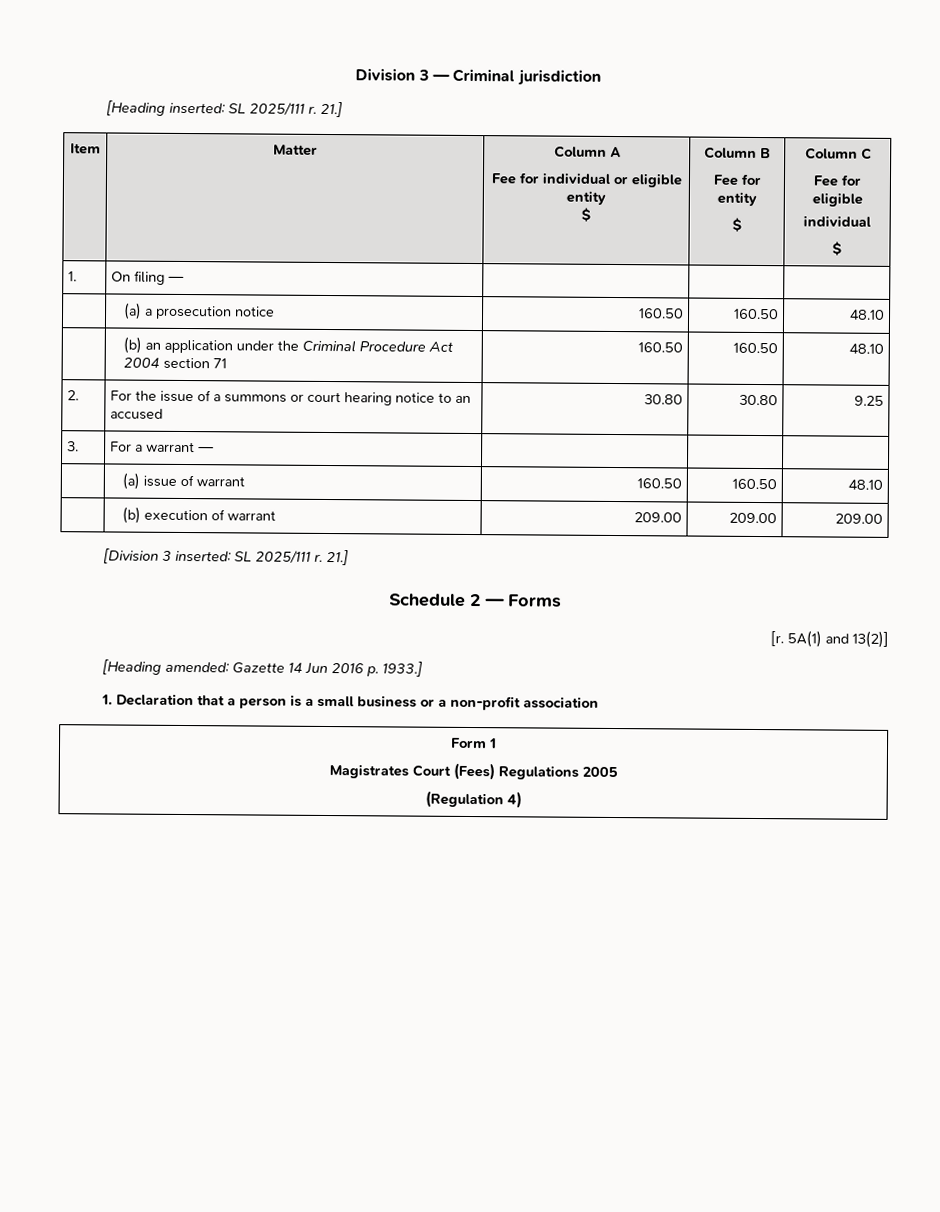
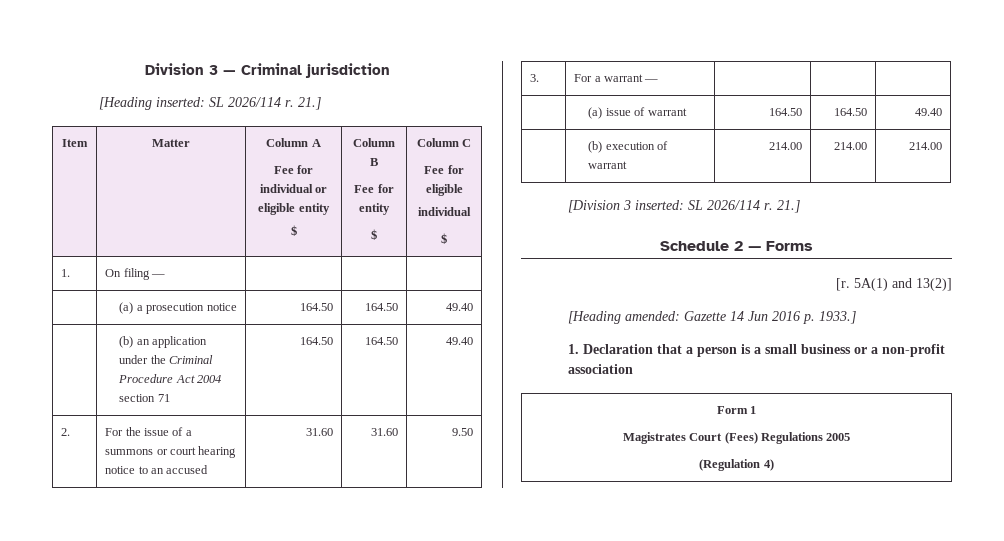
[248,102,305,116] 2025/111 -> [228,97,282,107] 2026/114
[638,308,684,319] [733,308,779,320] [849,309,885,320] 160.50 | 160.50 | 48.10 -> [299,303,333,311] [364,303,398,311] [445,303,473,311] 164.50 | 164.50 | 49.40
[637,342,683,353] [732,342,778,354] [848,343,884,354] 160.50 | 160.50 | 48.10 -> [299,337,333,345] [364,337,398,345] [445,337,473,345] 164.50 | 164.50 | 49.40
[643,394,683,405] [738,394,778,406] [853,395,884,406] 30.80 | 30.80 | 9.25 -> [305,428,333,436] [370,428,398,436] [451,428,473,436] 31.60 | 31.60 | 9.50
[636,478,682,489] [731,478,777,490] [847,479,883,490] 160.50 | 160.50 | 48.10 -> [768,108,802,116] [833,108,867,116] [914,108,942,116] 164.50 | 164.50 | 49.40
[633,512,682,523] [728,512,777,524] [834,513,883,524] 209.00 | 209.00 | 209.00 -> [768,142,802,150] [833,142,867,150] [908,142,942,150] 214.00 | 214.00 | 214.00
[254,550,311,564] 2025/111 -> [707,200,761,210] 2026/114

